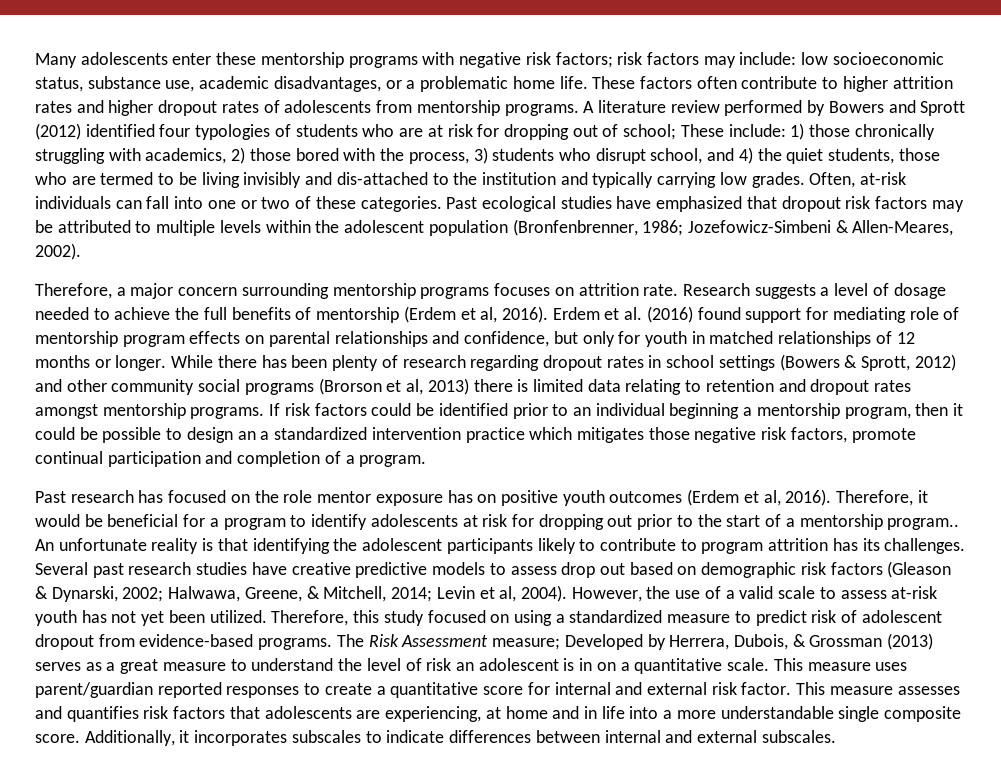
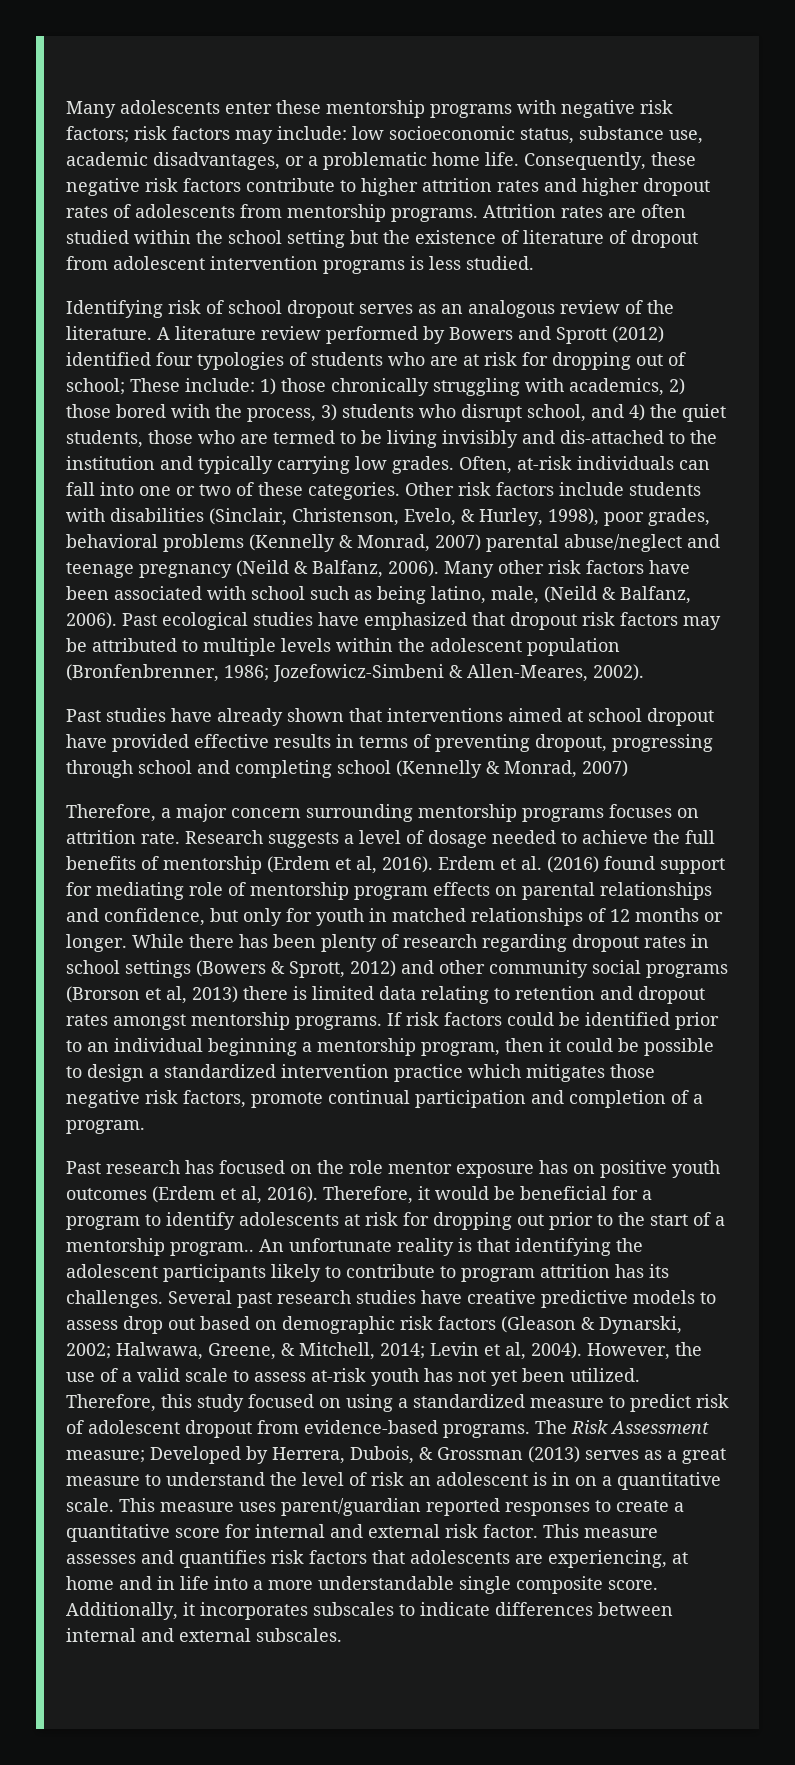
[592,76,737,89] These factors often -> [524,152,696,170] [66,178,241,196] Consequently, these negative risk factors
(579, 110) none -> [483,204,686,218] [66,230,698,248] [66,256,534,274] [66,300,674,318] [66,326,152,340] Attrition rates are often studied within the school setting but the existence of literature of dropout from adolescent intervention programs is less studied. // Identifying risk of school dropout serves as an analogous review of the literature.
(442, 204) none -> [405,482,701,496] [66,508,710,526] [66,534,720,552] [66,560,690,578] [66,586,691,604] [66,612,117,629] Other risk factors include students with disabilities (Sinclair, Christenson, Evelo, & Hurley, 1998), poor grades, behavioral problems (Kennelly & Monrad, 2007) parental abuse/neglect and teenage pregnancy (Neild & Balfanz, 2006). Many other risk factors have been associated with school such as being latino, male, (Neild & Balfanz, 2006).
(81, 251) none -> [66,708,714,726] [66,734,713,752] [66,760,628,778] // Past studies have already shown that interventions aimed at school dropout have provided effective results in terms of preventing dropout, progressing through school and completing school (Kennelly & Monrad, 2007)
[237,431,256,440] an -> (144, 1073) none

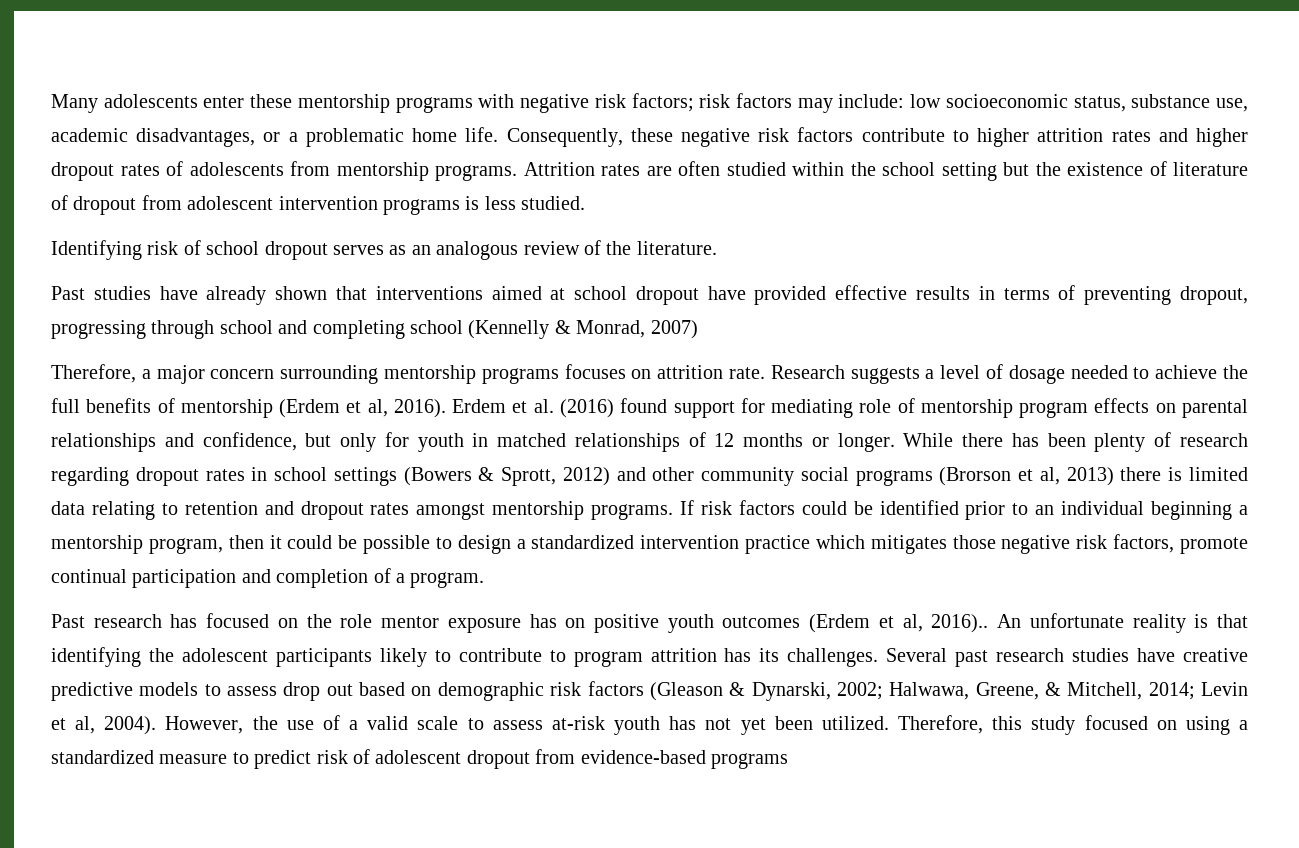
[157,326,664,344] [66,352,686,370] [66,378,685,396] [66,404,726,422] [66,430,717,448] [66,456,710,474] [66,482,701,500] [66,508,710,526] [66,534,720,552] [66,560,690,578] [66,586,691,604] [66,612,721,630] [66,638,620,656] [66,664,644,682] A literature review performed by Bowers and Sprott (2012) identified four typologies of students who are at risk for dropping out of school; These include: 1) those chronically struggling with academics, 2) those bored with the process, 3) students who disrupt school, and 4) the quiet students, those who are termed to be living invisibly and dis-attached to the institution and typically carrying low grades. Often, at-risk individuals can fall into one or two of these categories. Other risk factors include students with disabilities (Sinclair, Christenson, Evelo, & Hurley, 1998), poor grades, behavioral problems (Kennelly & Monrad, 2007) parental abuse/neglect and teenage pregnancy (Neild & Balfanz, 2006). Many other risk factors have been associated with school such as being latino, male, (Neild & Balfanz, 2006). Past ecological studies have emphasized that dropout risk factors may be attributed to multiple levels within the adolescent population (Bronfenbrenner, 1986; Jozefowicz-Simbeni & Allen-Meares, 2002). -> (717, 248) none
[267,1186,652,1204] [66,1212,725,1230] [66,1238,254,1256] 2016). Therefore, it would be beneficial for a program to identify adolescents at risk for dropping out prior to the start of a mentorship program.. -> [931,614,989,633] 2016)..
[443,1420,709,1438] [66,1446,726,1464] [66,1472,721,1490] [66,1498,684,1516] [66,1524,658,1542] [66,1550,688,1568] [66,1576,658,1594] [66,1602,673,1620] [66,1628,342,1642] programs. The Risk Assessment measure; Developed by Herrera, Dubois, & Grossman (2013) serves as a great measure to understand the level of risk an adolescent is in on a quantitative scale. This measure uses parent/guardian reported responses to create a quantitative score for internal and external risk factor. This measure assesses and quantifies risk factors that adolescents are experiencing, at home and in life into a more understandable single composite score. Additionally, it incorporates subscales to indicate differences between internal and external subscales. -> [710,753,788,769] programs

